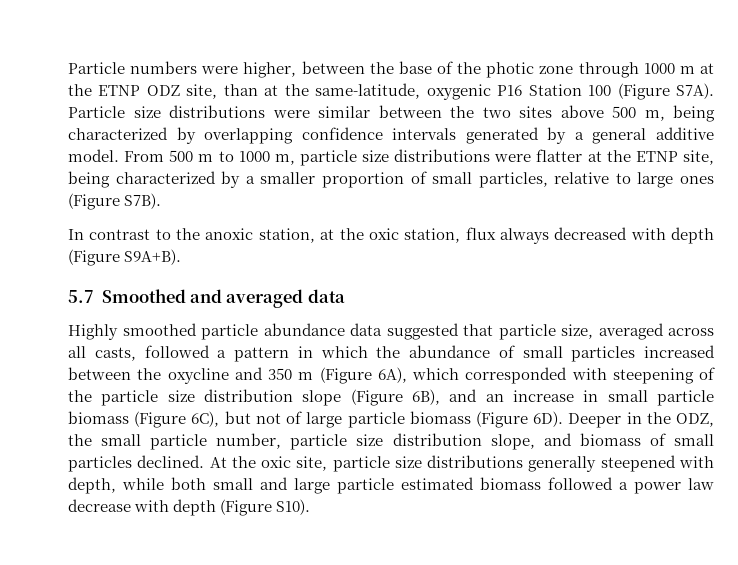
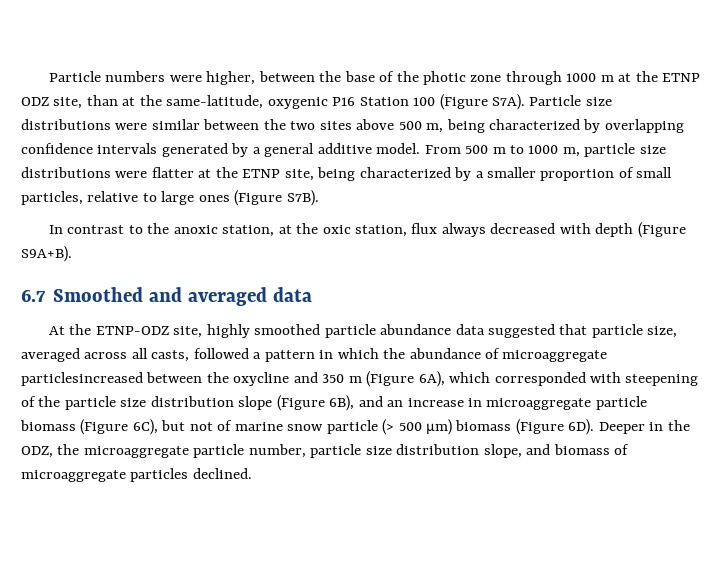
[68,290,94,303] 5.7 -> [21,289,46,302] 6.7
[68,324,118,340] Highly -> [48,324,250,338] At the ETNP-ODZ site, highly
[522,345,715,362] small particles increased -> [502,350,608,362] [21,372,143,386] microaggregate particlesincreased
[607,390,648,402] small -> [486,398,592,410] microaggregate
[306,412,405,428] large particle -> [234,419,453,435] marine snow particle (> 500 μm)
[101,434,142,446] small -> [83,446,189,458] microaggregate
[674,434,715,446] small -> [21,470,126,482] microaggregate
[209,455,714,472] [68,477,714,494] [68,499,311,516] At the oxic site, particle size distributions generally steepened with depth, while both small and large particle estimated biomass followed a power law decrease with depth (Figure S10). -> (252, 473) none

